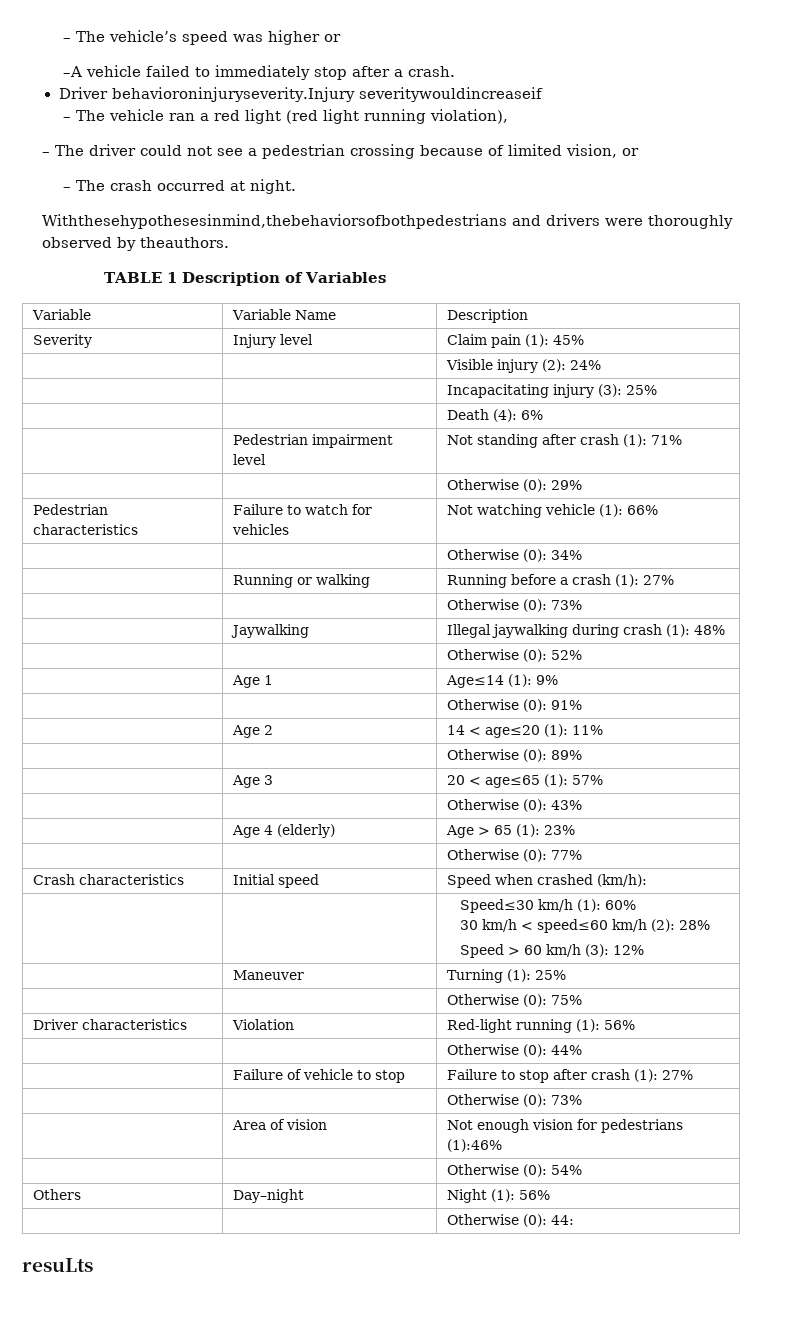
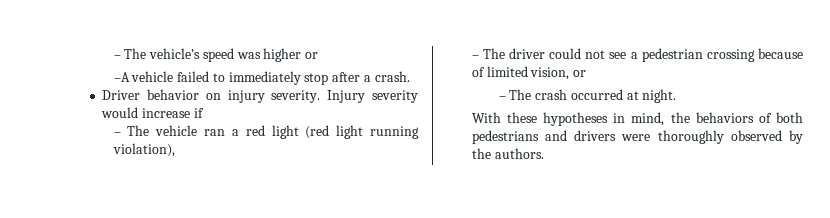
[111,87,543,102] behavioroninjuryseverity.Injury severitywouldincreaseif -> [146,89,418,103] [101,107,204,118] behavior on injury severity. Injury severity would increase if
[42,214,508,229] Withthesehypothesesinmind,thebehaviorsofbothpedestrians -> [471,112,803,126] [471,130,539,144] With these hypotheses in mind, the behaviors of both pedestrians
[140,237,230,248] [103,272,386,286] [32,309,92,320] [232,309,337,320] [447,309,529,323] [33,334,93,348] [233,334,314,348] [447,334,585,348] [446,359,602,373] [447,384,658,398] [447,409,544,422] [233,434,394,448] [233,454,267,465] [447,434,683,448] [447,479,583,492] [33,504,109,515] [33,524,139,535] [233,504,373,515] [232,524,290,535] [447,504,659,518] [447,549,583,562] [233,574,371,588] [447,574,675,588] [447,599,583,612] [231,624,310,638] [447,624,726,638] [447,649,583,662] [232,675,274,688] [446,674,559,688] [447,699,583,712] [232,725,274,738] [447,724,604,738] [447,749,583,762] [232,775,274,788] [447,774,604,788] [447,799,583,812] [232,824,336,838] [446,824,576,838] [447,849,583,862] [33,874,185,885] [233,874,320,888] [447,874,648,888] [459,899,636,913] [459,919,710,933] [459,944,644,958] [233,970,305,980] [447,969,567,983] [447,994,583,1007] [33,1019,188,1030] [232,1019,295,1030] [447,1019,636,1033] [447,1044,583,1057] [233,1069,406,1083] [447,1069,694,1083] [447,1094,583,1107] [232,1119,328,1130] [447,1119,684,1133] [447,1139,503,1152] [447,1164,583,1177] [33,1189,82,1200] [233,1189,305,1203] [447,1189,551,1203] [447,1214,575,1227] [22,1258,93,1272] theauthors. // TABLE 1 Description of Variables // Variable | Variable Name | Description // Severity | Injury level | Claim pain (1): 45% // | | Visible injury (2): 24% // | | Incapacitating injury (3): 25% // | | Death (4): 6% // | Pedestrian impairment level | Not standing after crash (1): 71% // | | Otherwise (0): 29% // Pedestrian characteristics | Failure to watch for vehicles | Not watching vehicle (1): 66% // | | Otherwise (0): 34% // | Running or walking | Running before a crash (1): 27% // | | Otherwise (0): 73% // | Jaywalking | Illegal jaywalking during crash (1): 48% // | | Otherwise (0): 52% // | Age 1 | Age≤14 (1): 9% // | | Otherwise (0): 91% // | Age 2 | 14 < age≤20 (1): 11% // | | Otherwise (0): 89% // | Age 3 | 20 < age≤65 (1): 57% // | | Otherwise (0): 43% // | Age 4 (elderly) | Age > 65 (1): 23% // | | Otherwise (0): 77% // Crash characteristics | Initial speed | Speed when crashed (km/h): // | | Speed≤30 km/h (1): 60% // 30 km/h < speed≤60 km/h (2): 28% // Speed > 60 km/h (3): 12% // | Maneuver | Turning (1): 25% // | | Otherwise (0): 75% // Driver characteristics | Violation | Red-light running (1): 56% // | | Otherwise (0): 44% // | Failure of vehicle to stop | Failure to stop after crash (1): 27% // | | Otherwise (0): 73% // | Area of vision | Not enough vision for pedestrians (1):46% // | | Otherwise (0): 54% // Others | Day–night | Night (1): 56% // | | Otherwise (0): 44: // resuLts -> [471,148,544,159] the authors.

